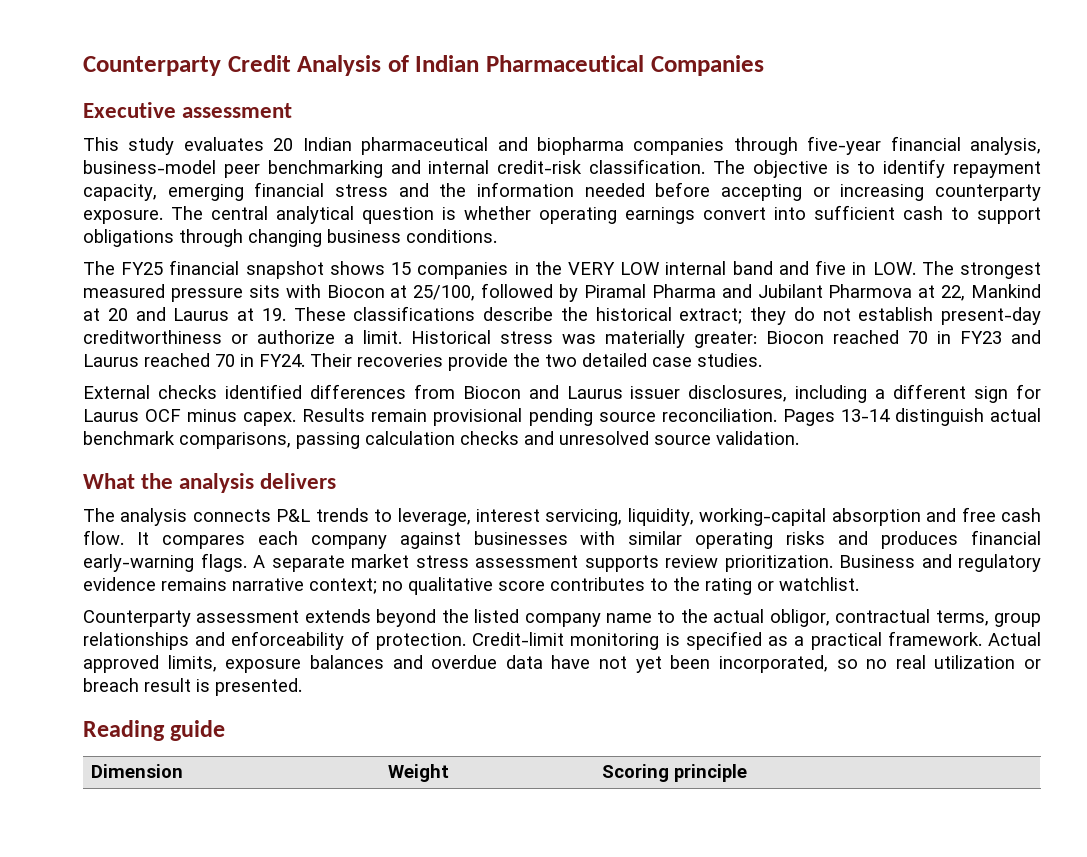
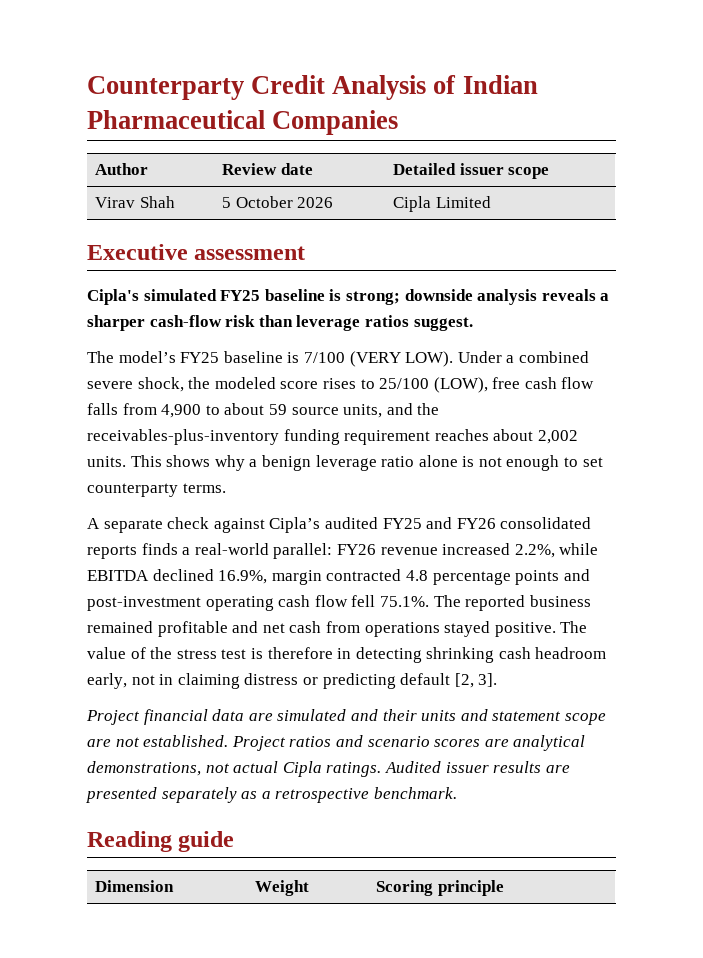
[83,102,293,118] [83,136,1041,155] [83,159,1042,178] [83,182,1041,201] [83,205,1041,224] [83,229,497,247] [83,260,1041,279] [83,283,1041,302] [83,306,1041,325] [83,330,1041,348] [83,353,762,371] [83,384,1041,403] [83,408,1041,426] [83,431,799,449] [83,473,337,493] [83,507,1041,526] [83,530,1041,549] [83,553,1041,572] [83,577,859,595] [83,609,1042,627] [83,631,1042,650] [83,655,1041,673] [83,678,302,696] // Executive assessment // This study evaluates 20 Indian pharmaceutical and biopharma companies through five-year financial analysis, business-model peer benchmarking and internal credit-risk classification. The objective is to identify repayment capacity, emerging financial stress and the information needed before accepting or increasing counterparty exposure. The central analytical question is whether operating earnings convert into sufficient cash to support obligations through changing business conditions. // The FY25 financial snapshot shows 15 companies in the VERY LOW internal band and five in LOW. The strongest measured pressure sits with Biocon at 25/100, followed by Piramal Pharma and Jubilant Pharmova at 22, Mankind at 20 and Laurus at 19. These classifications describe the historical extract; they do not establish present-day creditworthiness or authorize a limit. Historical stress was materially greater: Biocon reached 70 in FY23 and Laurus reached 70 in FY24. Their recoveries provide the two detailed case studies. // External checks identified differences from Biocon and Laurus issuer disclosures, including a different sign for Laurus OCF minus capex. Results remain provisional pending source reconciliation. Pages 13-14 distinguish actual benchmark comparisons, passing calculation checks and unresolved source validation. // What the analysis delivers // The analysis connects P&L trends to leverage, interest servicing, liquidity, working-capital absorption and free cash flow. It compares each company against businesses with similar operating risks and produces financial early-warning flags. A separate market stress assessment supports review prioritization. Business and regulatory evidence remains narrative context; no qualitative score contributes to the rating or watchlist. // Counterparty assessment extends beyond the listed company name to the actual obligor, contractual terms, group relationships and enforceability of protection. Credit-limit monitoring is specified as a practical framework. Actual approved limits, exposure balances and overdue data have not yet been incorporated, so no real utilization or breach result is presented. -> [95,163,149,175] [222,163,313,175] [393,163,550,179] [95,196,175,208] [222,196,334,208] [393,196,491,212] [87,244,306,260] [87,289,610,305] [87,315,473,331] [87,351,589,367] [87,377,595,393] [87,403,440,418] [87,429,578,445] [87,455,603,471] [87,483,226,497] [87,517,592,533] [87,543,599,559] [87,569,590,585] [87,595,591,611] [87,621,588,637] [87,647,607,663] [87,673,498,689] [86,709,606,725] [87,735,586,751] [87,761,570,777] [86,787,457,803] // Author | Review date | Detailed issuer scope // Virav Shah | 5 October 2026 | Cipla Limited // Executive assessment // Cipla's simulated FY25 baseline is strong; downside analysis reveals a sharper cash-flow risk than leverage ratios suggest. // The model’s FY25 baseline is 7/100 (VERY LOW). Under a combined severe shock, the modeled score rises to 25/100 (LOW), free cash flow falls from 4,900 to about 59 source units, and the receivables-plus-inventory funding requirement reaches about 2,002 units. This shows why a benign leverage ratio alone is not enough to set counterparty terms. // A separate check against Cipla’s audited FY25 and FY26 consolidated reports finds a real-world parallel: FY26 revenue increased 2.2%, while EBITDA declined 16.9%, margin contracted 4.8 percentage points and post-investment operating cash flow fell 75.1%. The reported business remained profitable and net cash from operations stayed positive. The value of the stress test is therefore in detecting shrinking cash headroom early, not in claiming distress or predicting default [2, 3]. // Project financial data are simulated and their units and statement scope are not established. Project ratios and scenario scores are analytical demonstrations, not actual Cipla ratings. Audited issuer results are presented separately as a retrospective benchmark.

